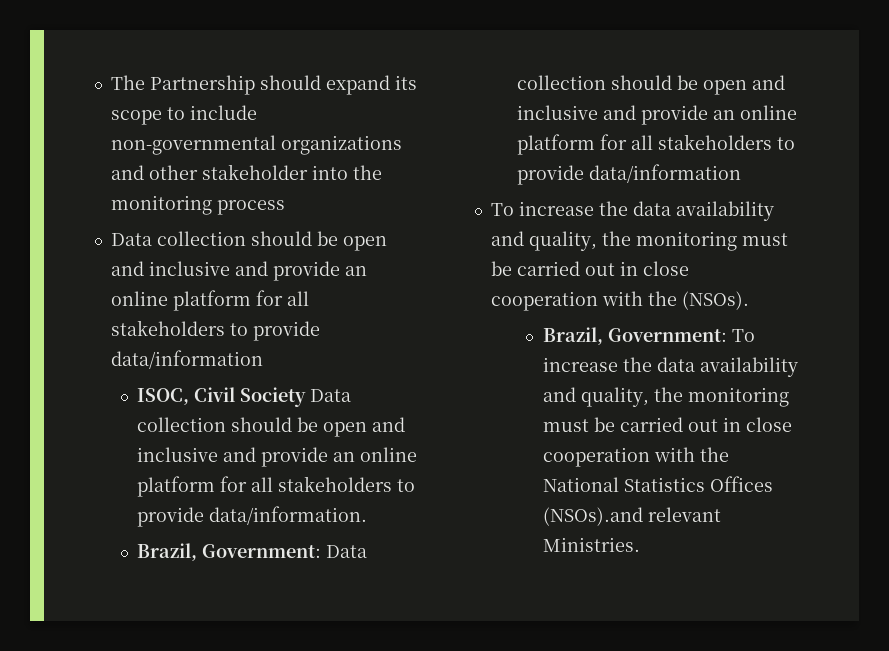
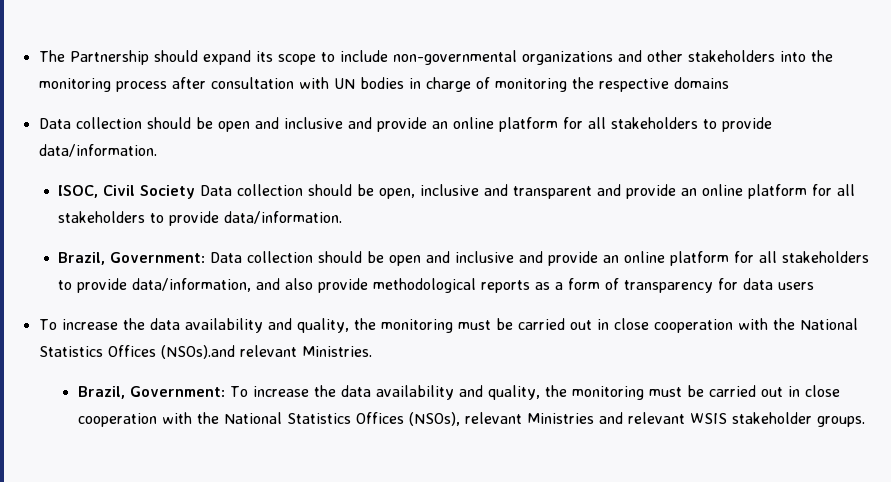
[201,164,308,180] stakeholder -> [687,50,775,62] stakeholders
(285, 207) none -> [171,77,729,92] after consultation with UN bodies in charge of monitoring the respective domains
[110,350,263,369] data/information -> [38,144,157,157] data/information.
[322,417,405,437] [136,447,218,462] open and inclusive -> [379,184,593,199] open, inclusive and transparent
[588,164,741,183] data/information -> [132,278,815,293] data/information, and also provide methodological reports as a form of transparency for data users
[681,291,749,310] (NSOs). -> [799,318,858,330] [38,345,372,359] National Statistics Offices (NSOs).and relevant Ministries.
[542,507,721,526] [542,537,640,552] (NSOs).and relevant Ministries. -> [408,412,865,427] (NSOs), relevant Ministries and relevant WSIS stakeholder groups.

